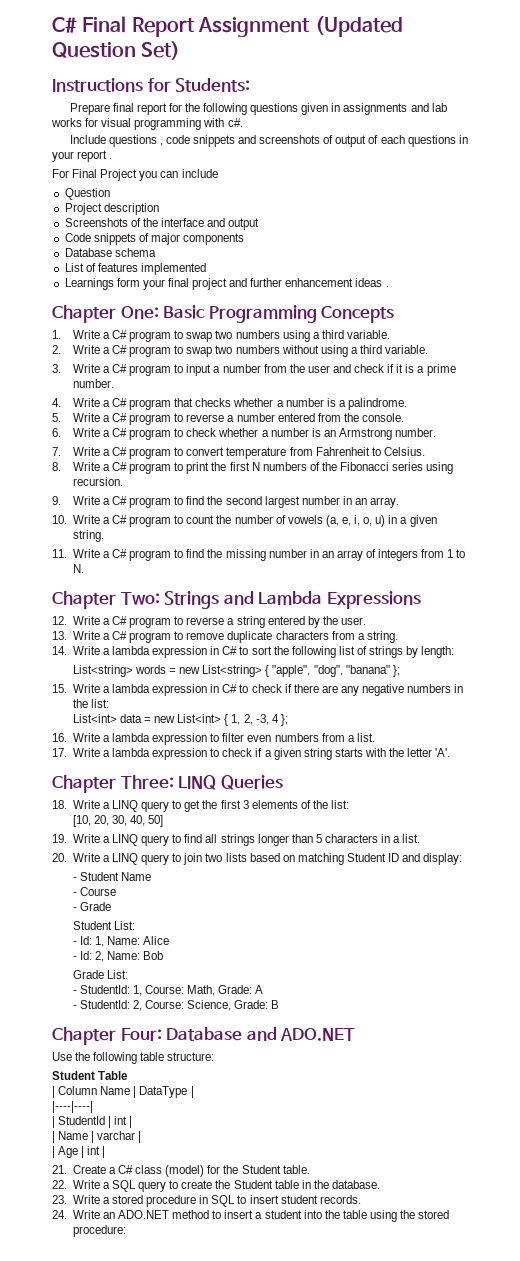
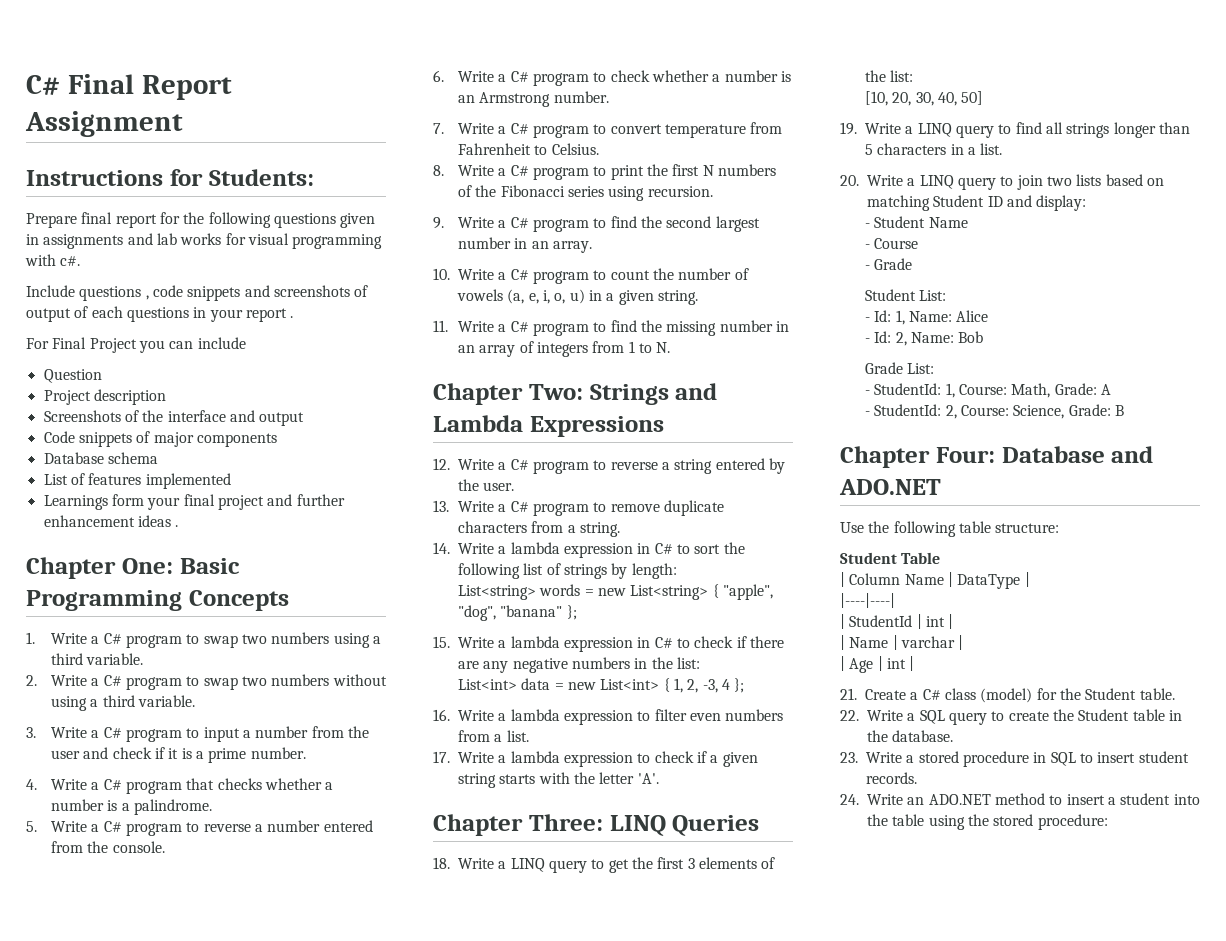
[314,16,403,37] [52,41,181,60] (Updated Question Set) -> (183, 124) none

